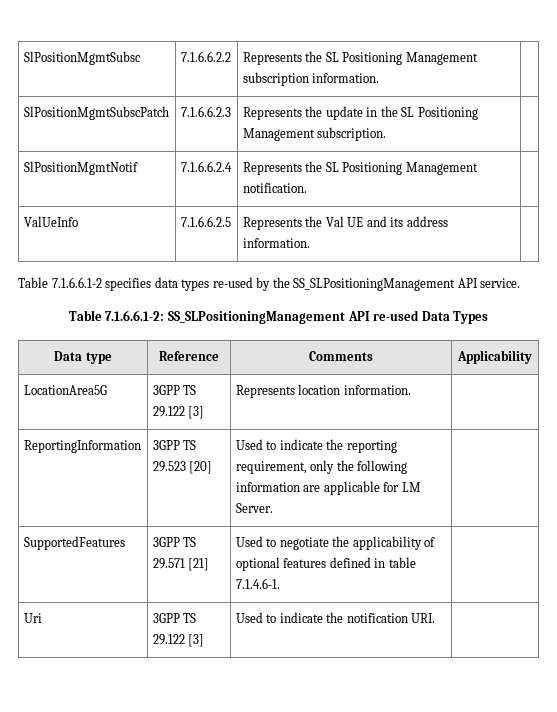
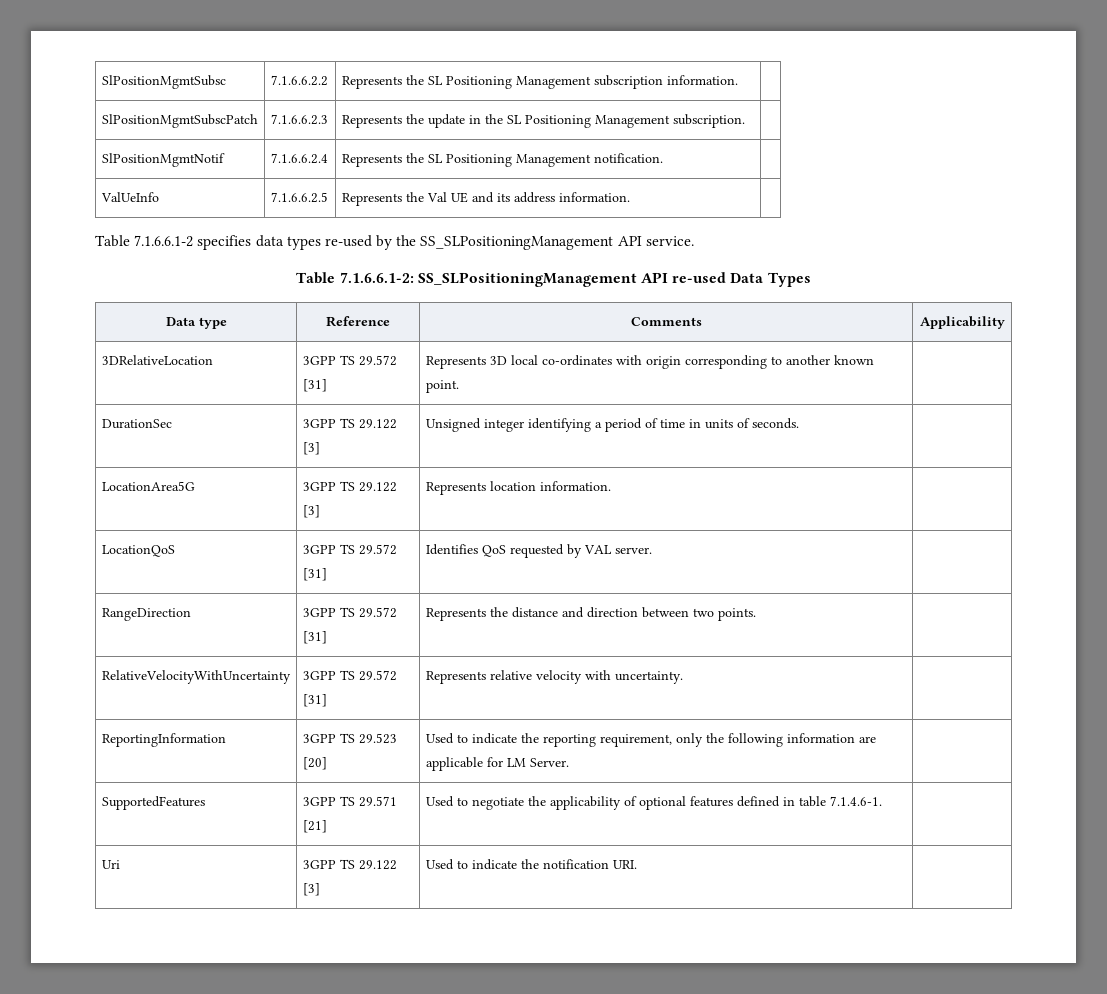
(532, 357) none -> [101,355,213,365] [302,355,397,366] [302,379,327,392] [425,355,874,369] [425,380,459,393] [101,419,172,429] [302,418,397,429] [302,442,320,455] [425,418,799,432] // 3DRelativeLocation | 3GPP TS 29.572 [31] | Represents 3D local co-ordinates with origin corresponding to another known point. | // DurationSec | 3GPP TS 29.122 [3] | Unsigned integer identifying a period of time in units of seconds. |
(411, 390) none -> [101,545,175,557] [302,544,397,555] [302,568,327,581] [425,544,652,558] [101,608,191,621] [302,607,397,618] [302,631,327,644] [425,607,756,621] [101,670,291,684] [302,670,397,681] [302,694,327,707] [425,670,683,684] // LocationQoS | 3GPP TS 29.572 [31] | Identifies QoS requested by VAL server. | // RangeDirection | 3GPP TS 29.572 [31] | Represents the distance and direction between two points. | // RelativeVelocityWithUncertainty | 3GPP TS 29.572 [31] | Represents relative velocity with uncertainty. |

